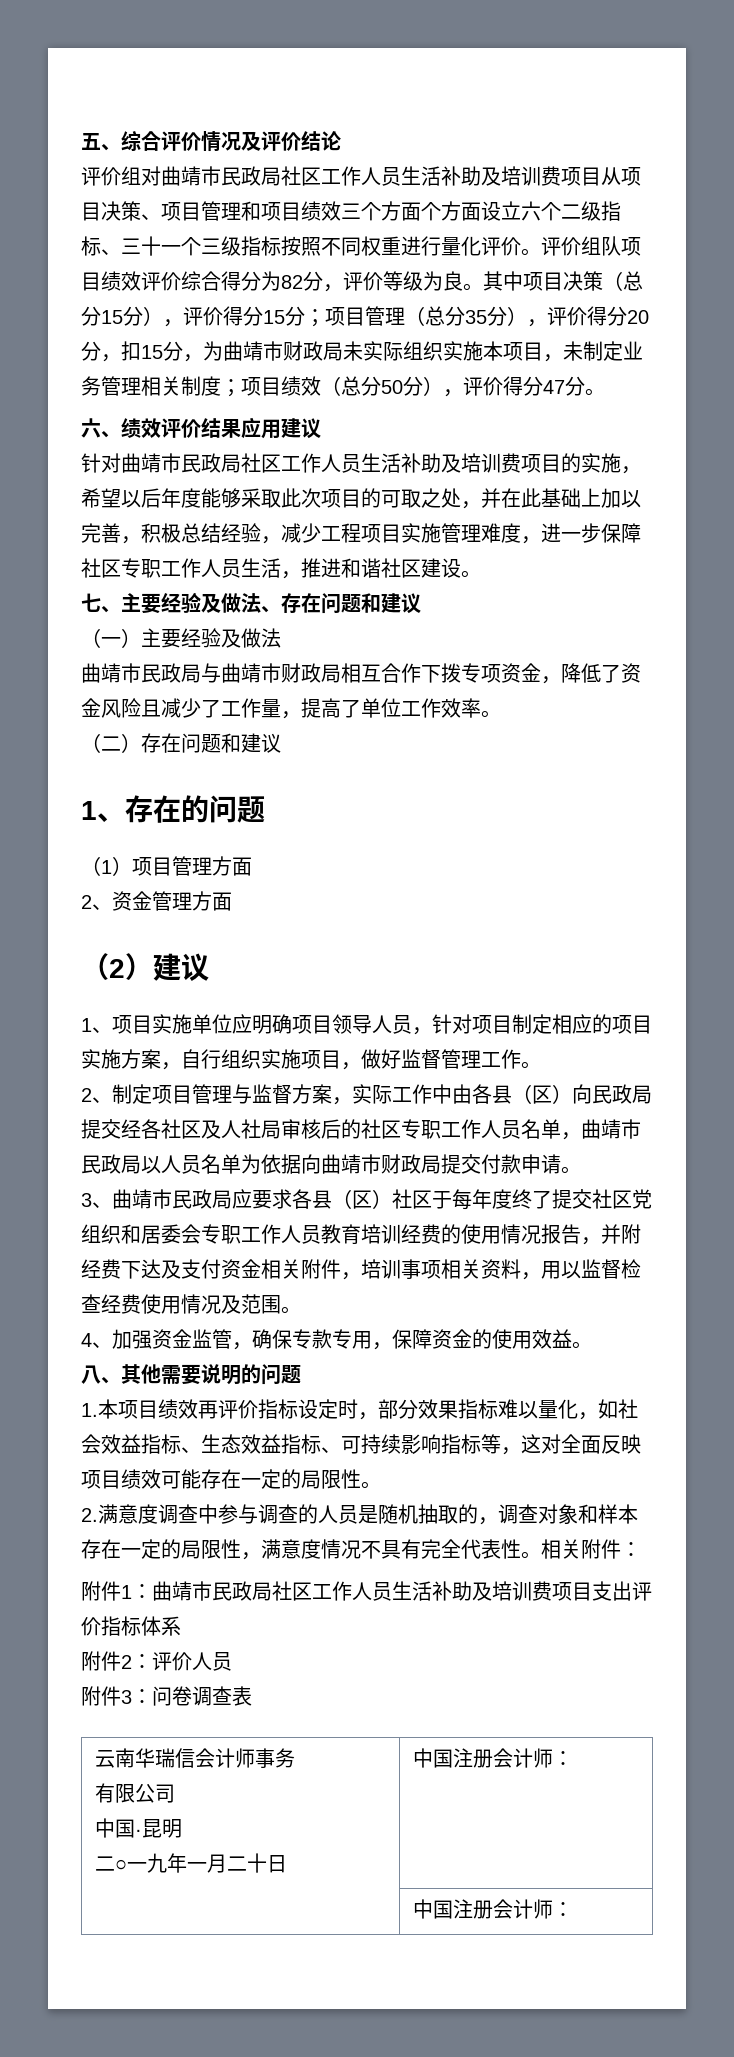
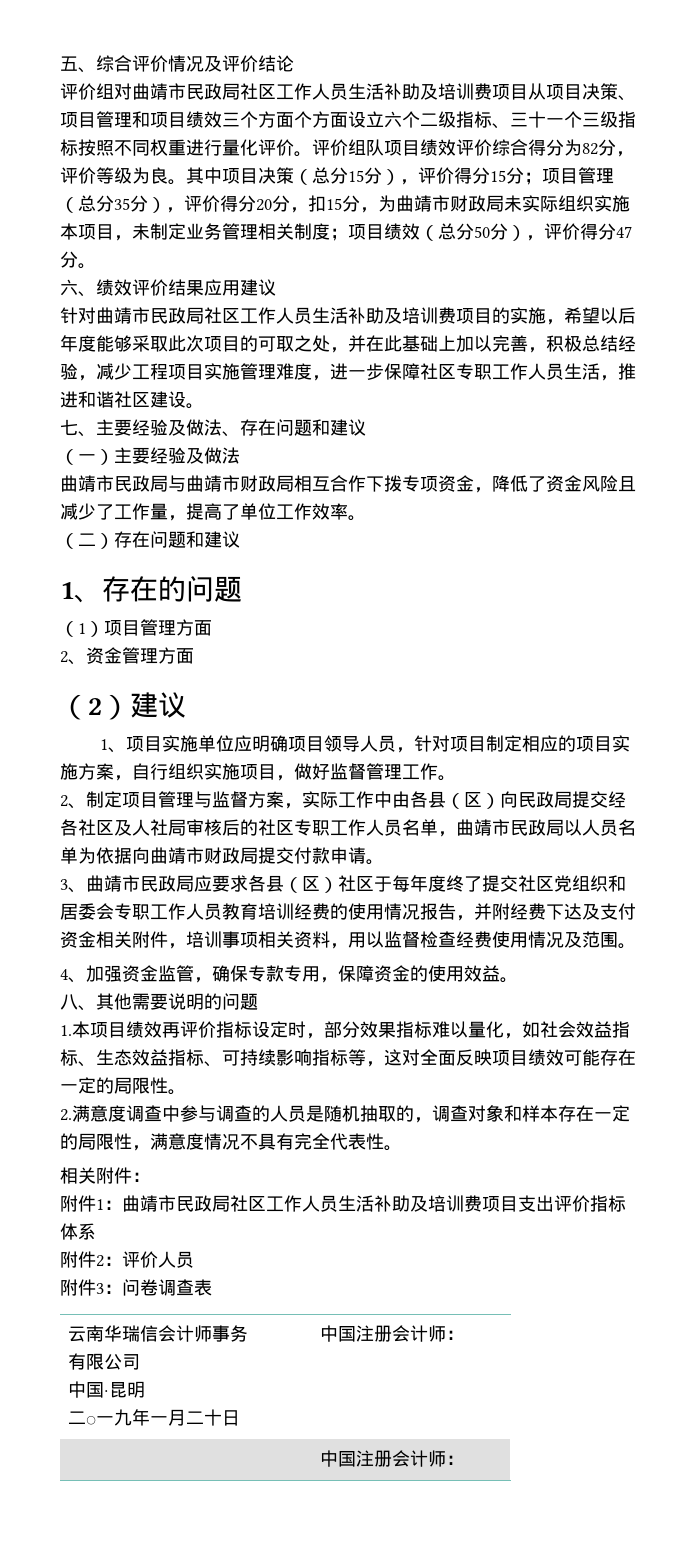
(541, 1555) none -> (402, 1148) //

